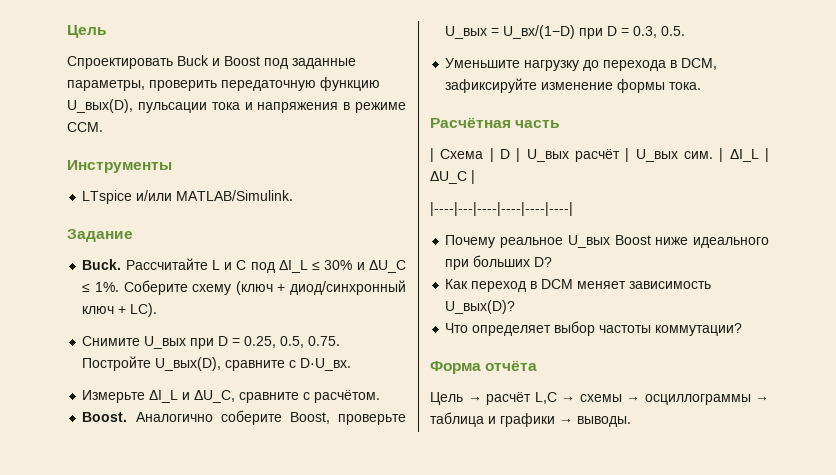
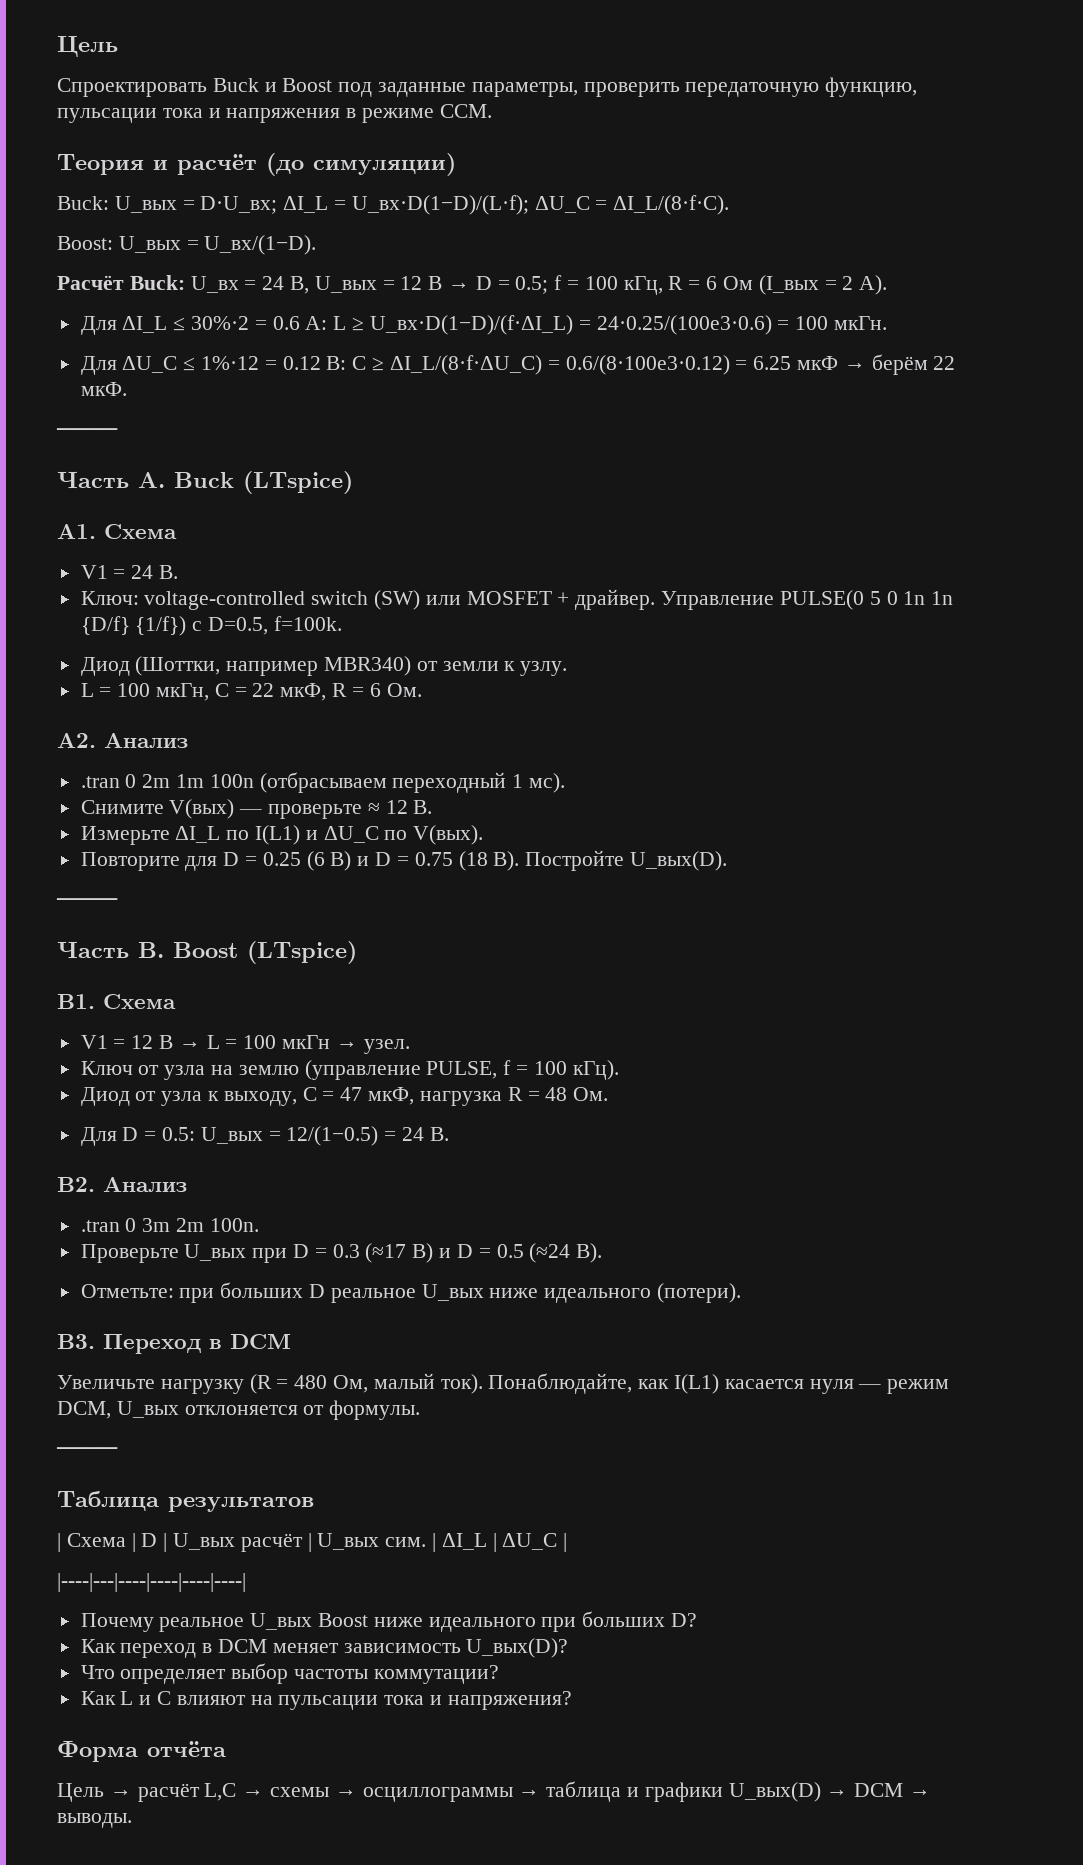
[320,77,380,91] [67,99,133,113] функцию U_вых(D), -> [825,77,918,97] функцию,
[67,160,172,173] [82,190,294,204] [67,229,133,242] [82,258,406,273] [82,280,406,295] [82,303,158,317] [82,336,341,349] [82,356,352,371] [82,390,381,403] [82,410,406,425] [445,25,686,39] [445,58,718,71] [445,78,702,93] [430,117,561,128] Инструменты // LTspice и/или MATLAB/Simulink. // Задание // Buck. Рассчитайте L и C под ΔI_L ≤ 30% и ΔU_C ≤ 1%. Соберите схему (ключ + диод/синхронный ключ + LC). // Снимите U_вых при D = 0.25, 0.5, 0.75. Постройте U_вых(D), сравните с D·U_вх. // Измерьте ΔI_L и ΔU_C, сравните с расчётом. // Boost. Аналогично соберите Boost, проверьте U_вых = U_вх/(1−D) при D = 0.3, 0.5. // Уменьшите нагрузку до перехода в DCM, зафиксируйте изменение формы тока. // Расчётная часть -> [57,153,456,176] [57,195,730,215] [57,235,317,255] [57,275,888,295] [80,315,887,335] [80,354,956,375] [80,382,127,396] [56,428,118,436] [57,471,353,494] [57,524,177,539] [80,565,179,579] [80,589,954,610] [80,616,342,636] [80,656,568,676] [80,683,422,701] [57,733,188,748] [80,772,566,793] [80,799,433,819] [80,825,484,845] [80,850,727,871] [56,898,118,906] [57,941,357,964] [57,994,176,1009] [80,1035,410,1054] [80,1060,619,1080] [80,1087,609,1106] [80,1126,449,1146] [57,1177,187,1192] [80,1218,259,1232] [80,1243,603,1263] [80,1282,742,1303] [57,1334,291,1354] [57,1373,950,1394] [57,1400,421,1420] [56,1447,118,1455] [57,1491,314,1512] Теория и расчёт (до симуляции) // Buck: U_вых = D·U_вх; ΔI_L = U_вх·D(1−D)/(L·f); ΔU_C = ΔI_L/(8·f·C). // Boost: U_вых = U_вх/(1−D). // Расчёт Buck: U_вх = 24 В, U_вых = 12 В → D = 0.5; f = 100 кГц, R = 6 Ом (I_вых = 2 А). // Для ΔI_L ≤ 30%·2 = 0.6 А: L ≥ U_вх·D(1−D)/(f·ΔI_L) = 24·0.25/(100e3·0.6) = 100 мкГн. // Для ΔU_C ≤ 1%·12 = 0.12 В: C ≥ ΔI_L/(8·f·ΔU_C) = 0.6/(8·100e3·0.12) = 6.25 мкФ → берём 22 мкФ. // ──── // Часть A. Buck (LTspice) // A1. Схема // V1 = 24 В. // Ключ: voltage-controlled switch (SW) или MOSFET + драйвер. Управление PULSE(0 5 0 1n 1n {D/f} {1/f}) с D=0.5, f=100k. // Диод (Шоттки, например MBR340) от земли к узлу. // L = 100 мкГн, C = 22 мкФ, R = 6 Ом. // A2. Анализ // .tran 0 2m 1m 100n (отбрасываем переходный 1 мс). // Снимите V(вых) — проверьте ≈ 12 В. // Измерьте ΔI_L по I(L1) и ΔU_C по V(вых). // Повторите для D = 0.25 (6 В) и D = 0.75 (18 В). Постройте U_вых(D). // ──── // Часть B. Boost (LTspice) // B1. Схема // V1 = 12 В → L = 100 мкГн → узел. // Ключ от узла на землю (управление PULSE, f = 100 кГц). // Диод от узла к выходу, C = 47 мкФ, нагрузка R = 48 Ом. // Для D = 0.5: U_вых = 12/(1−0.5) = 24 В. // B2. Анализ // .tran 0 3m 2m 100n. // Проверьте U_вых при D = 0.3 (≈17 В) и D = 0.5 (≈24 В). // Отметьте: при больших D реальное U_вых ниже идеального (потери). // B3. Переход в DCM // Увеличьте нагрузку (R = 480 Ом, малый ток). Понаблюдайте, как I(L1) касается нуля — режим DCM, U_вых отклоняется от формулы. // ──── // Таблица результатов
(743, 329) none -> [80,1691,572,1710] // Как L и C влияют на пульсации тока и напряжения?
(555, 420) none -> [728,1782,904,1802] U_вых(D) → DCM

